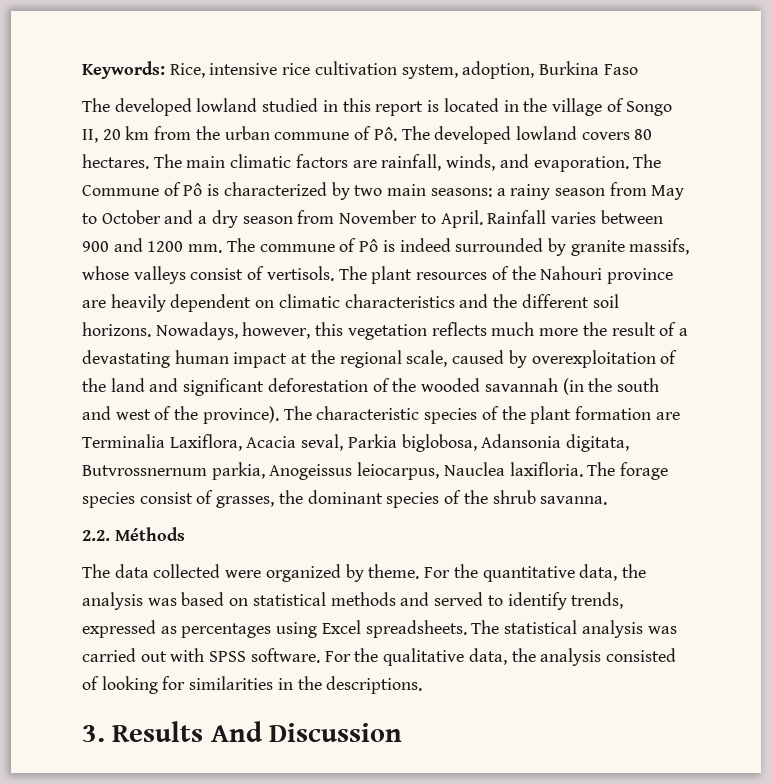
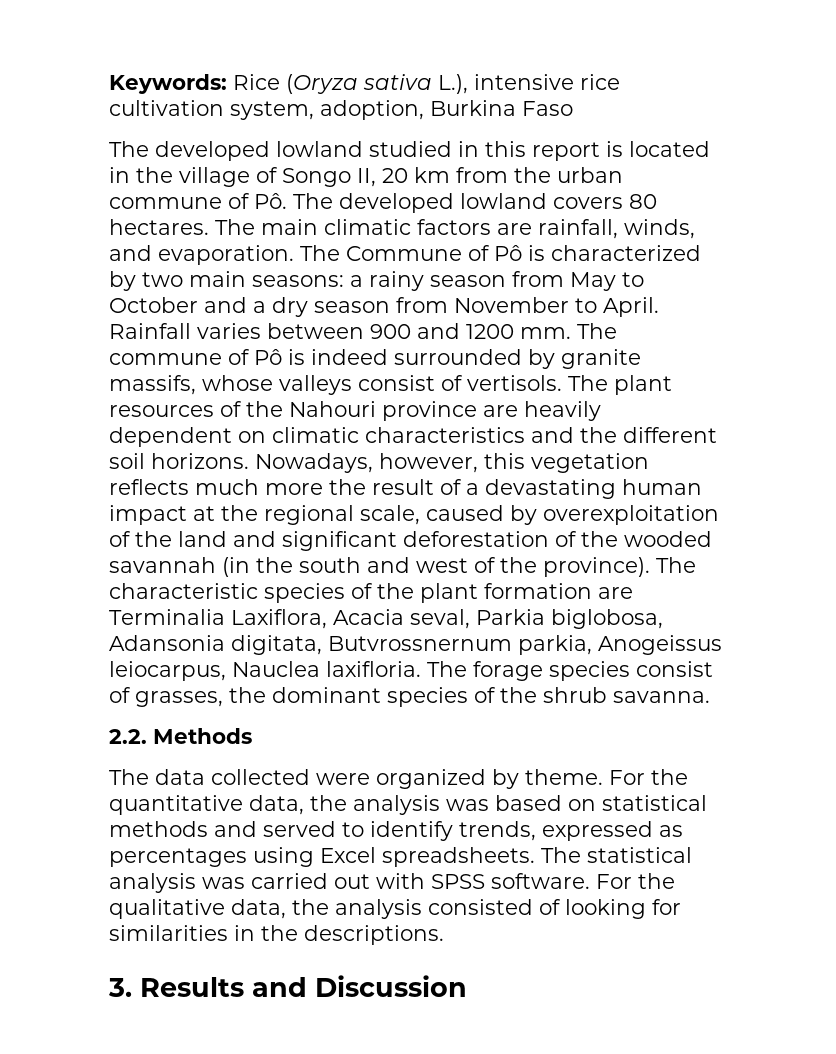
[169,63,205,78] Rice, -> [233,74,468,94] Rice (Oryza sativa L.),
[114,527,185,541] Méthods -> [153,728,252,744] Methods
[210,721,263,742] And -> [252,977,307,997] and

